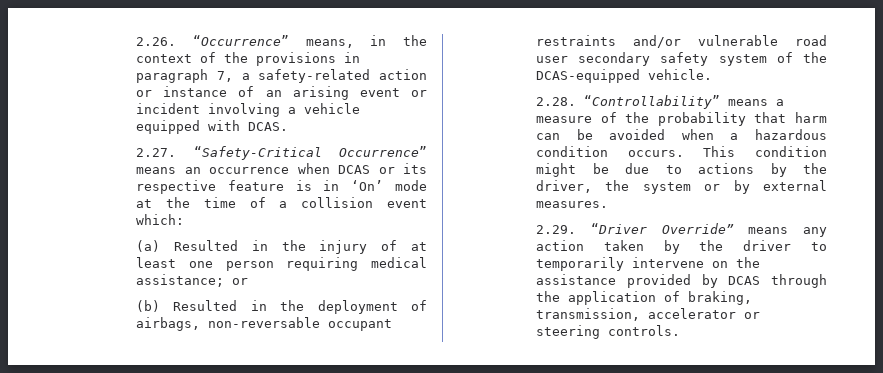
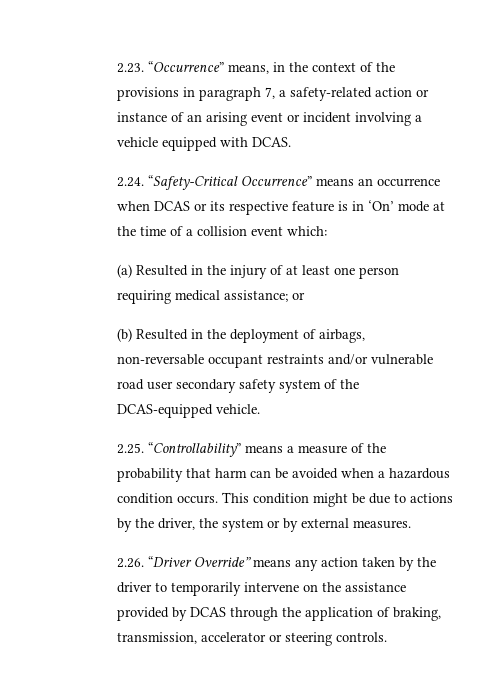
[136,37,177,46] 2.26. -> [116,63,144,73] 2.23.
[136,148,177,157] 2.27. -> [116,177,144,187] 2.24.
[536,97,577,106] 2.28. -> [116,443,144,454] 2.25.
[536,225,577,234] 2.29. -> [116,558,144,568] 2.26.

